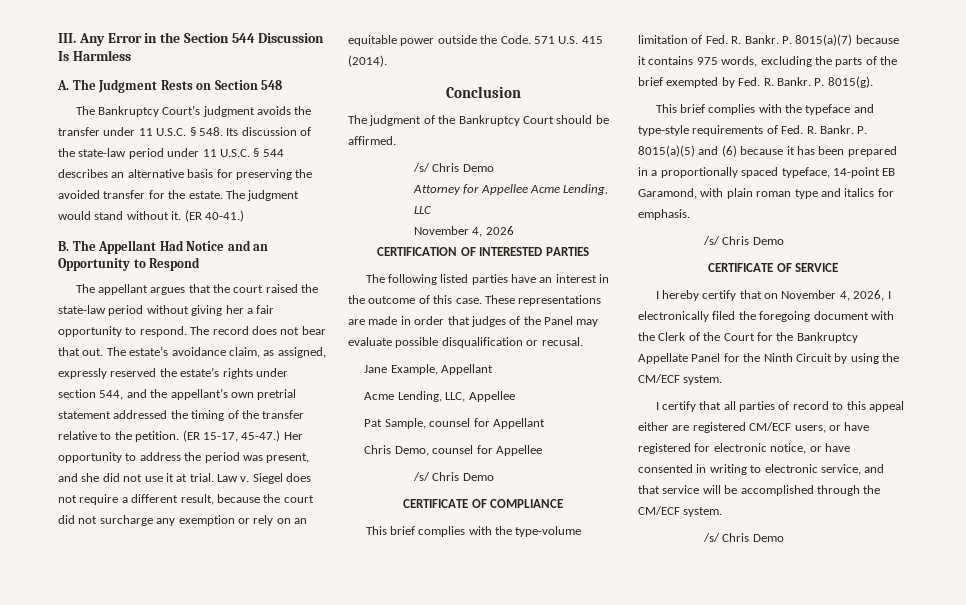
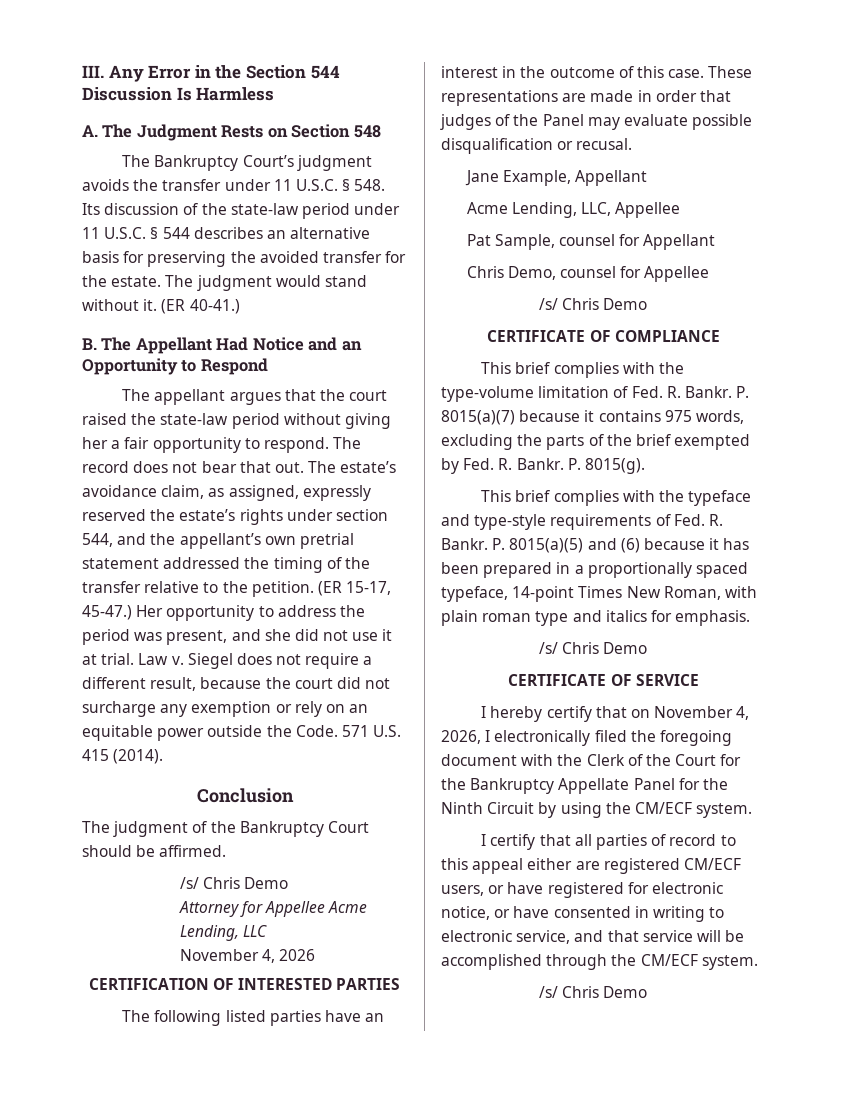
[882,168,896,176] [638,188,697,199] EB Garamond, -> [578,586,721,600] Times New Roman,

